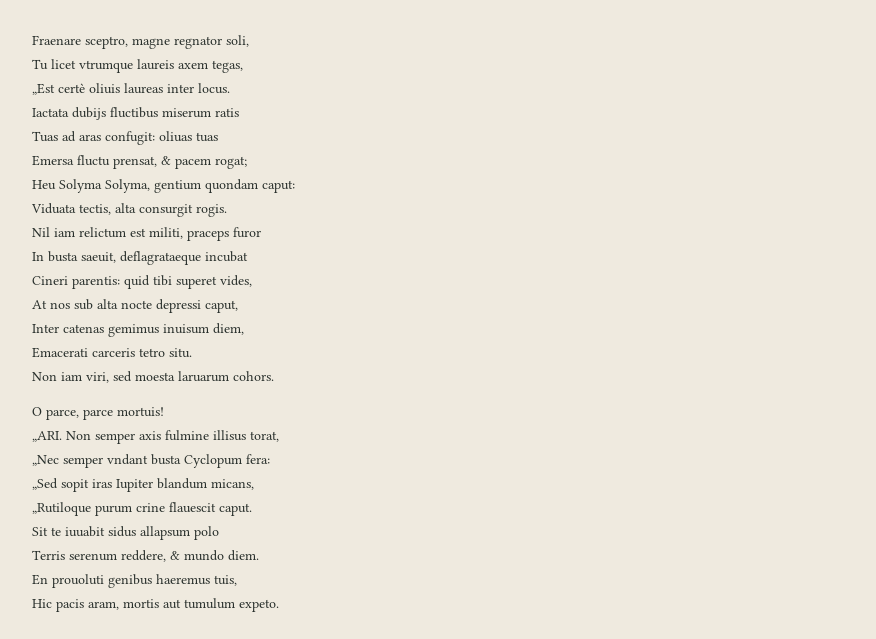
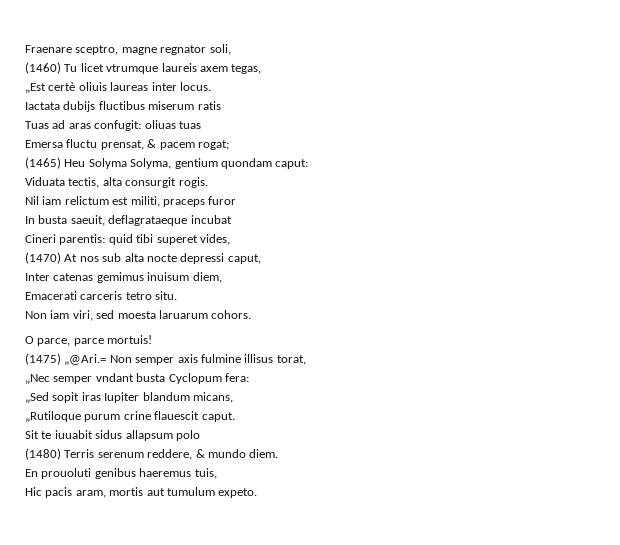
(249, 41) none -> [25,62,61,74] (1460)
(247, 162) none -> [25,157,61,169] (1465)
(252, 281) none -> [25,252,61,264] (1470)
[32,431,62,442] „ARI. -> [25,353,107,365] (1475) „@Ari.=
(219, 533) none -> [25,448,61,460] (1480)

